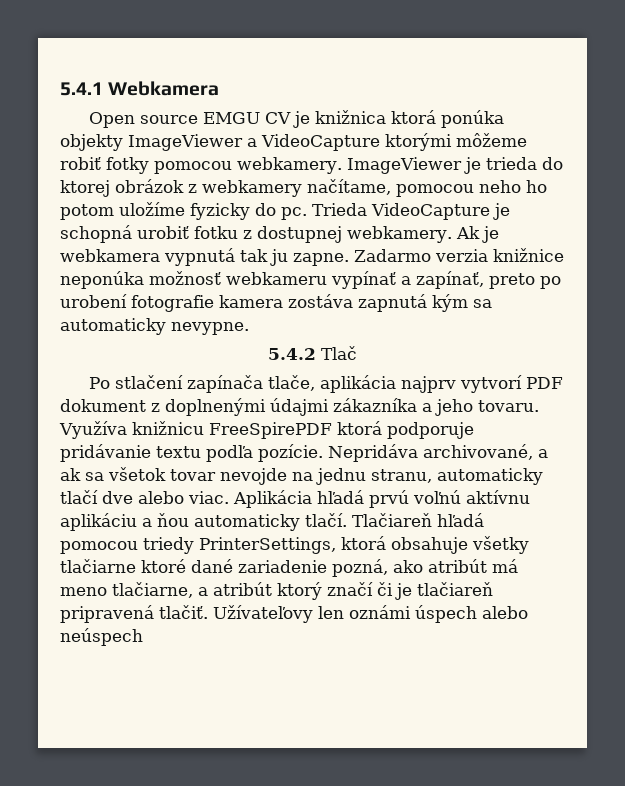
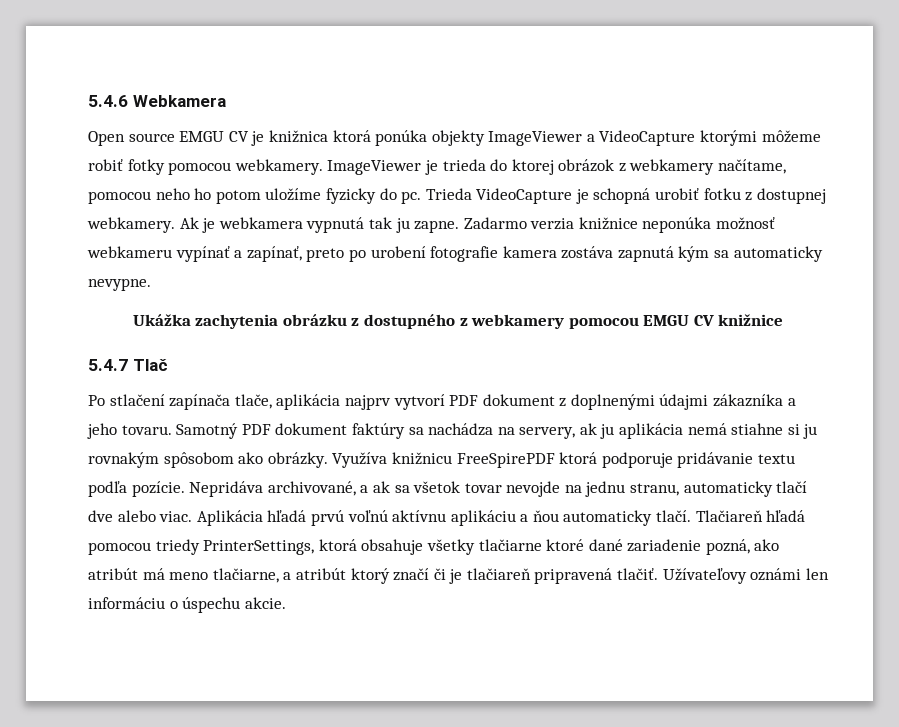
[60,82,103,96] 5.4.1 -> [88,95,128,107] 5.4.6
[268,348,316,360] 5.4.2 -> [132,314,784,329] [88,359,128,371] Ukážka zachytenia obrázku z dostupného z webkamery pomocou EMGU CV knižnice // 5.4.7
(539, 406) none -> [176,423,818,439] [88,452,328,468] Samotný PDF dokument faktúry sa nachádza na servery, ak ju aplikácia nemá stiahne si ju rovnakým spôsobom ako obrázky.
[318,605,528,623] [60,628,143,646] len oznámi úspech alebo neúspech -> [750,568,829,581] [88,597,286,613] oznámi len informáciu o úspechu akcie.

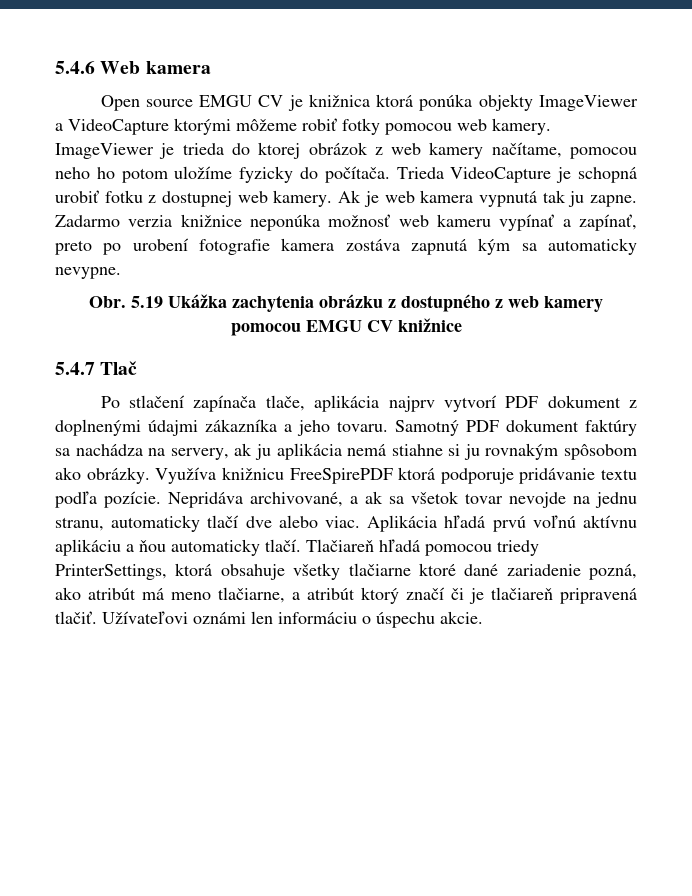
[132,95,226,107] Webkamera -> [100,61,211,74] Web kamera
[234,159,323,175] webkamery. -> [457,118,551,135] web kamery.
[629,159,715,175] webkamery -> [391,142,484,159] web kamery
[401,191,422,204] pc. -> [324,166,390,183] počítača.
[87,217,303,233] webkamery. Ak je webkamera -> [237,190,474,207] web kamery. Ak je web kamera
[87,246,172,258] webkameru -> [398,214,491,227] web kameru
(151, 284) none -> [89,296,163,308] Obr. 5.19
[471,314,565,329] webkamery -> [508,296,603,312] web kamery
[662,568,747,584] Užívateľovy -> [102,611,188,624] Užívateľovi

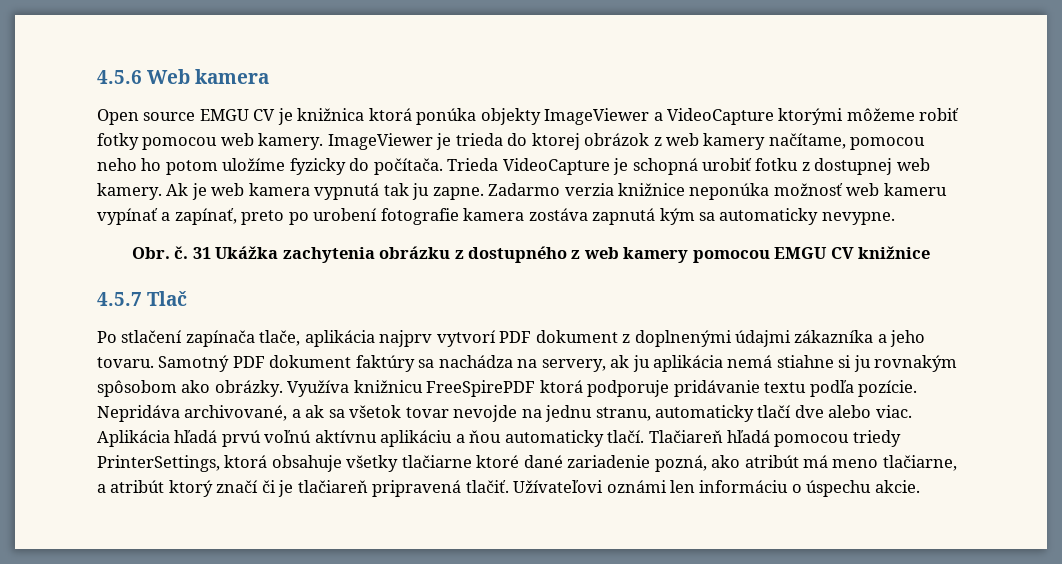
[55,61,95,74] 5.4.6 -> [97,70,142,84] 4.5.6
[131,296,163,308] 5.19 -> [174,246,211,259] č. 31
[55,362,95,375] 5.4.7 -> [97,292,142,306] 4.5.7

